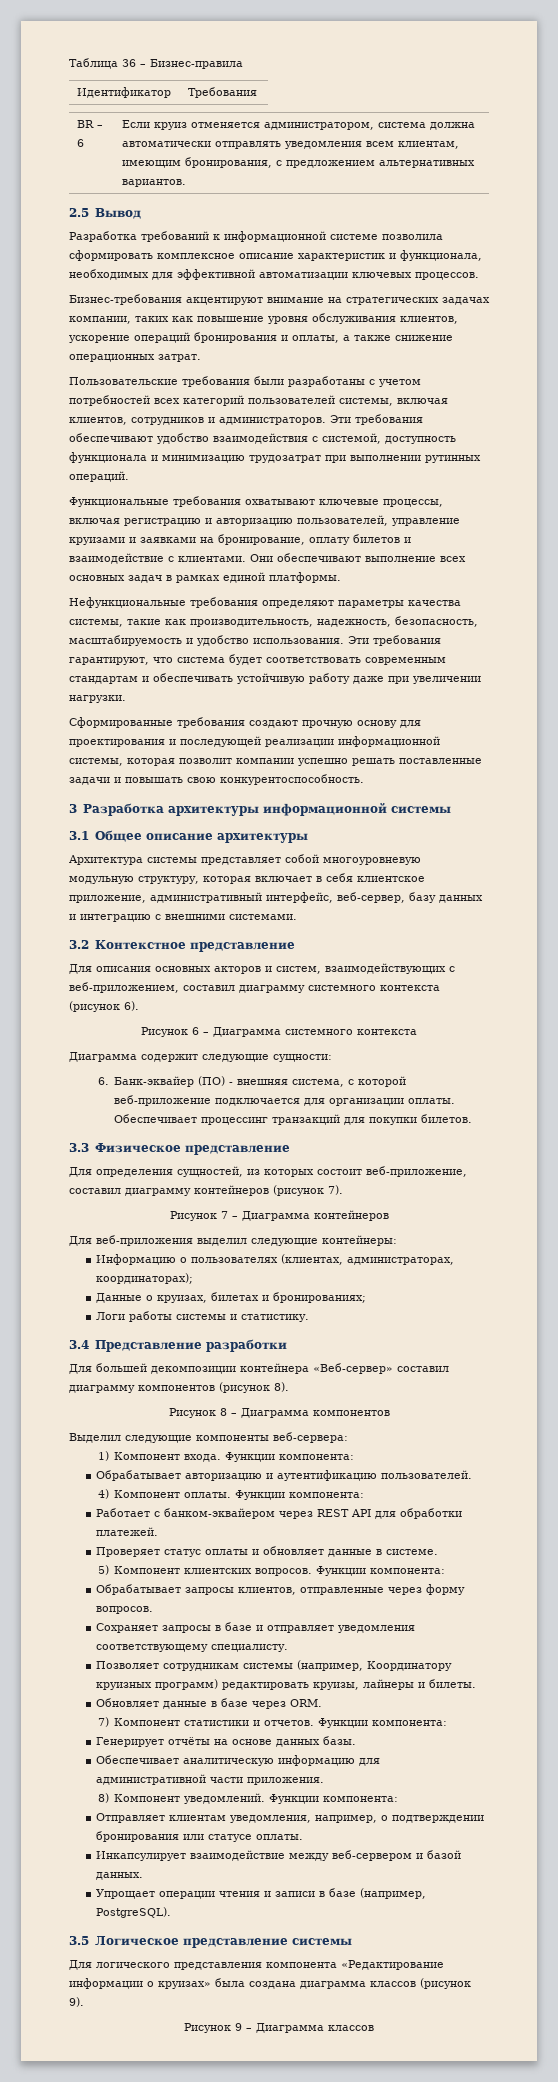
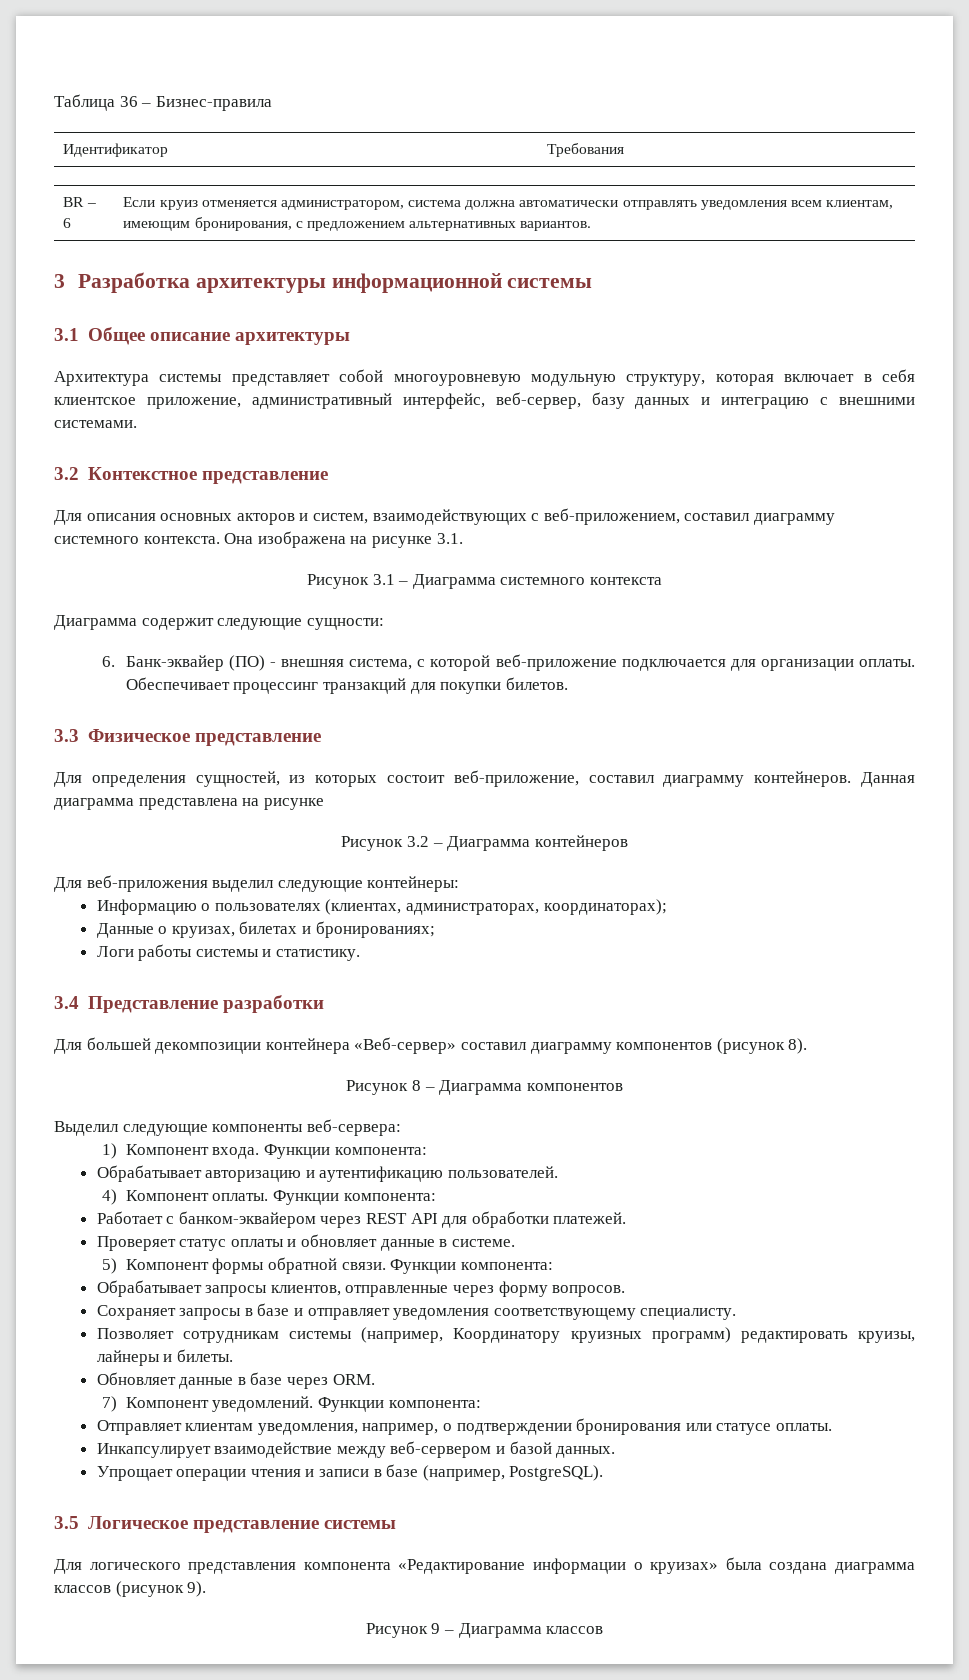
[69,208,141,219] [69,231,443,242] [69,250,482,261] [69,269,479,280] [69,294,490,305] [69,313,458,324] [69,332,453,343] [69,354,201,362] [69,376,421,387] [69,395,448,406] [69,414,423,425] [69,433,456,444] [69,452,481,463] [69,471,129,482] [69,496,443,507] [69,515,460,526] [69,534,411,545] [69,553,466,564] [69,572,341,583] [69,597,461,608] [69,616,478,627] [69,635,441,646] [69,654,446,665] [69,673,481,684] [69,695,126,703] [69,717,421,728] [69,736,440,747] [69,758,482,766] [69,774,364,785] // 2.5 Вывод // Разработка требований к информационной системе позволила сформировать комплексное описание характеристик и функционала, необходимых для эффективной автоматизации ключевых процессов. // Бизнес-требования акцентируют внимание на стратегических задачах компании, таких как повышение уровня обслуживания клиентов, ускорение операций бронирования и оплаты, а также снижение операционных затрат. // Пользовательские требования были разработаны с учетом потребностей всех категорий пользователей системы, включая клиентов, сотрудников и администраторов. Эти требования обеспечивают удобство взаимодействия с системой, доступность функционала и минимизацию трудозатрат при выполнении рутинных операций. // Функциональные требования охватывают ключевые процессы, включая регистрацию и авторизацию пользователей, управление круизами и заявками на бронирование, оплату билетов и взаимодействие с клиентами. Они обеспечивают выполнение всех основных задач в рамках единой платформы. // Нефункциональные требования определяют параметры качества системы, такие как производительность, надежность, безопасность, масштабируемость и удобство использования. Эти требования гарантируют, что система будет соответствовать современным стандартам и обеспечивать устойчивую работу даже при увеличении нагрузки. // Сформированные требования создают прочную основу для проектирования и последующей реализации информационной системы, которая позволит компании успешно решать поставленные задачи и повышать свою конкурентоспособность. -> (592, 226) none
[380,985,440,991] [69,1001,139,1012] [141,1027,199,1037] контекста (рисунок 6). // Рисунок 6 -> [143,531,463,548] [307,574,395,589] контекста. Она изображена на рисунке 3.1. // Рисунок 3.1
[194,1185,343,1196] [169,1211,228,1221] контейнеров (рисунок 7). // Рисунок 7 -> [754,771,915,787] [54,798,324,810] [341,836,429,851] контейнеров. Данная диаграмма представлена на рисунке // Рисунок 3.2
[184,1568,313,1576] клиентских вопросов. -> [212,1257,386,1274] формы обратной связи.
[184,1718,448,1728] [95,1736,356,1747] [95,1755,380,1766] [95,1774,324,1785] [97,1793,181,1803] статистики и отчетов. Функции компонента: // Генерирует отчёты на основе данных базы. // Обеспечивает аналитическую информацию для административной части приложения. // 8) Компонент -> (209, 1402) none

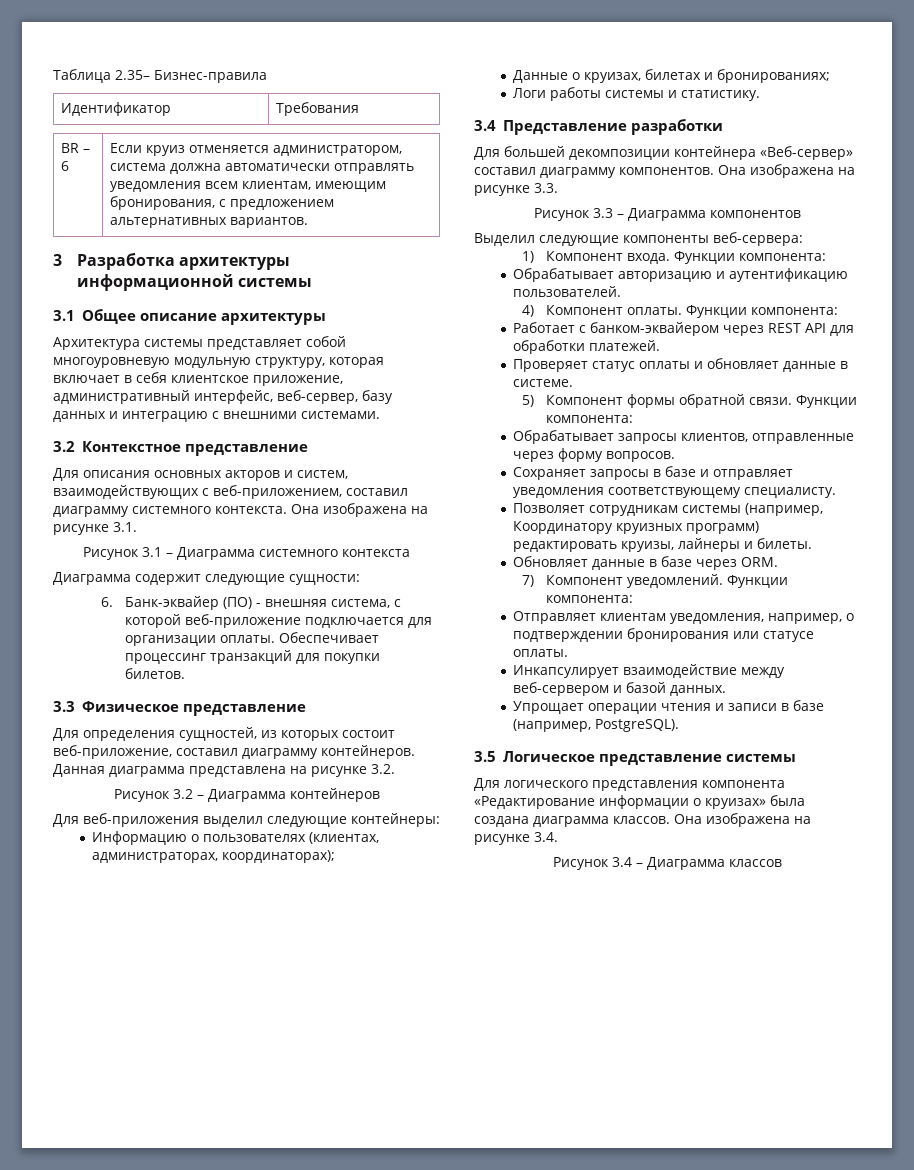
[119,96,152,107] 36 – -> [115,70,150,80] 2.35–
(324, 804) none -> [371,764,395,774] 3.2.
[616,1038,808,1054] [346,1080,421,1095] компонентов (рисунок 8). // Рисунок 8 -> [619,164,855,178] [474,183,558,196] [534,208,613,221] компонентов. Она изображена на рисунке 3.3. // Рисунок 3.3
[54,1581,207,1597] [365,1623,441,1638] классов (рисунок 9). // Рисунок 9 -> [613,813,811,827] [474,832,558,845] [553,857,632,870] классов. Она изображена на рисунке 3.4. // Рисунок 3.4

